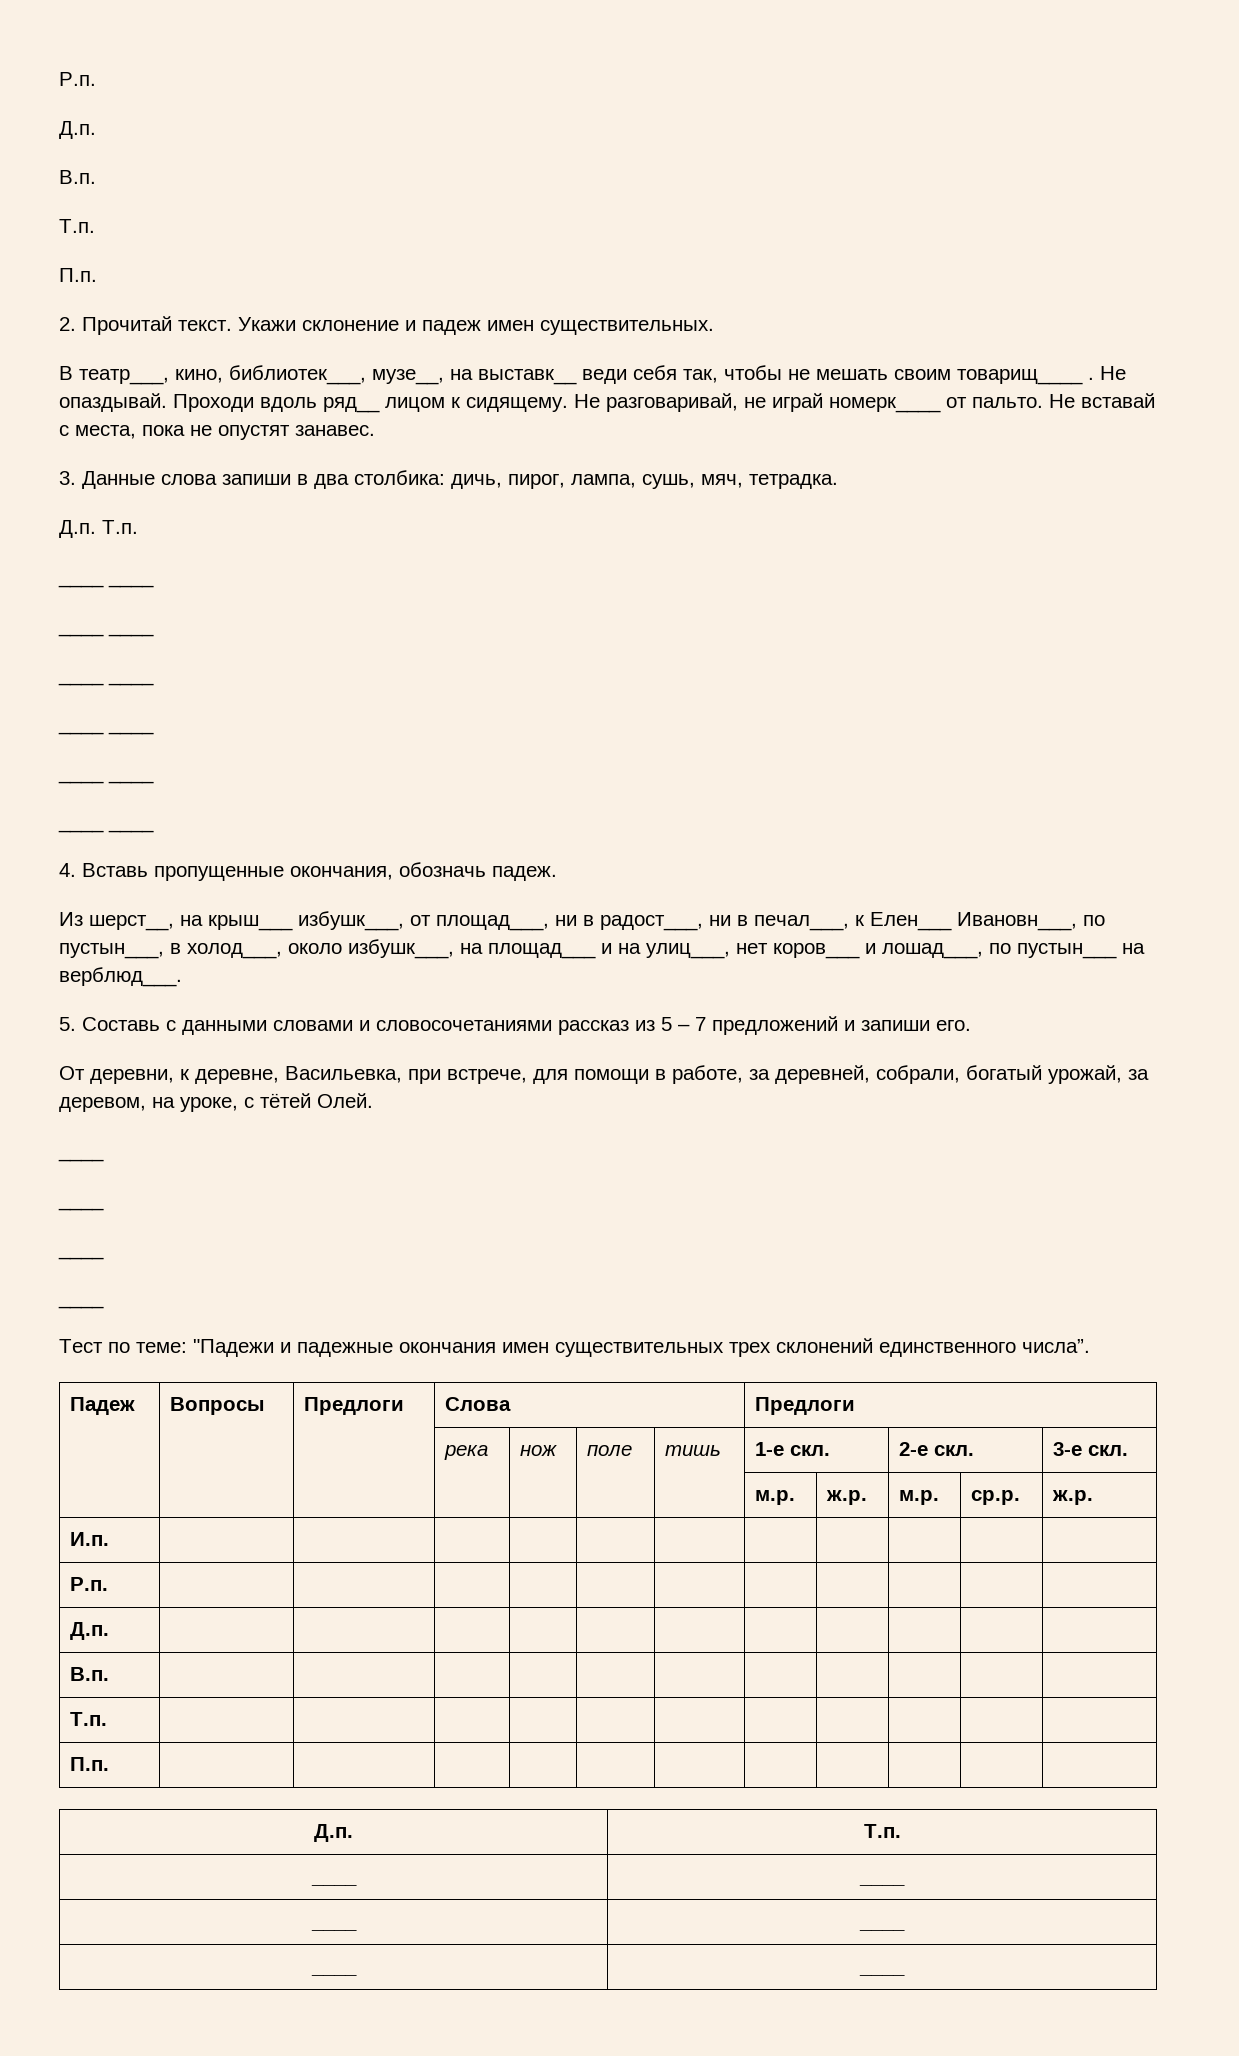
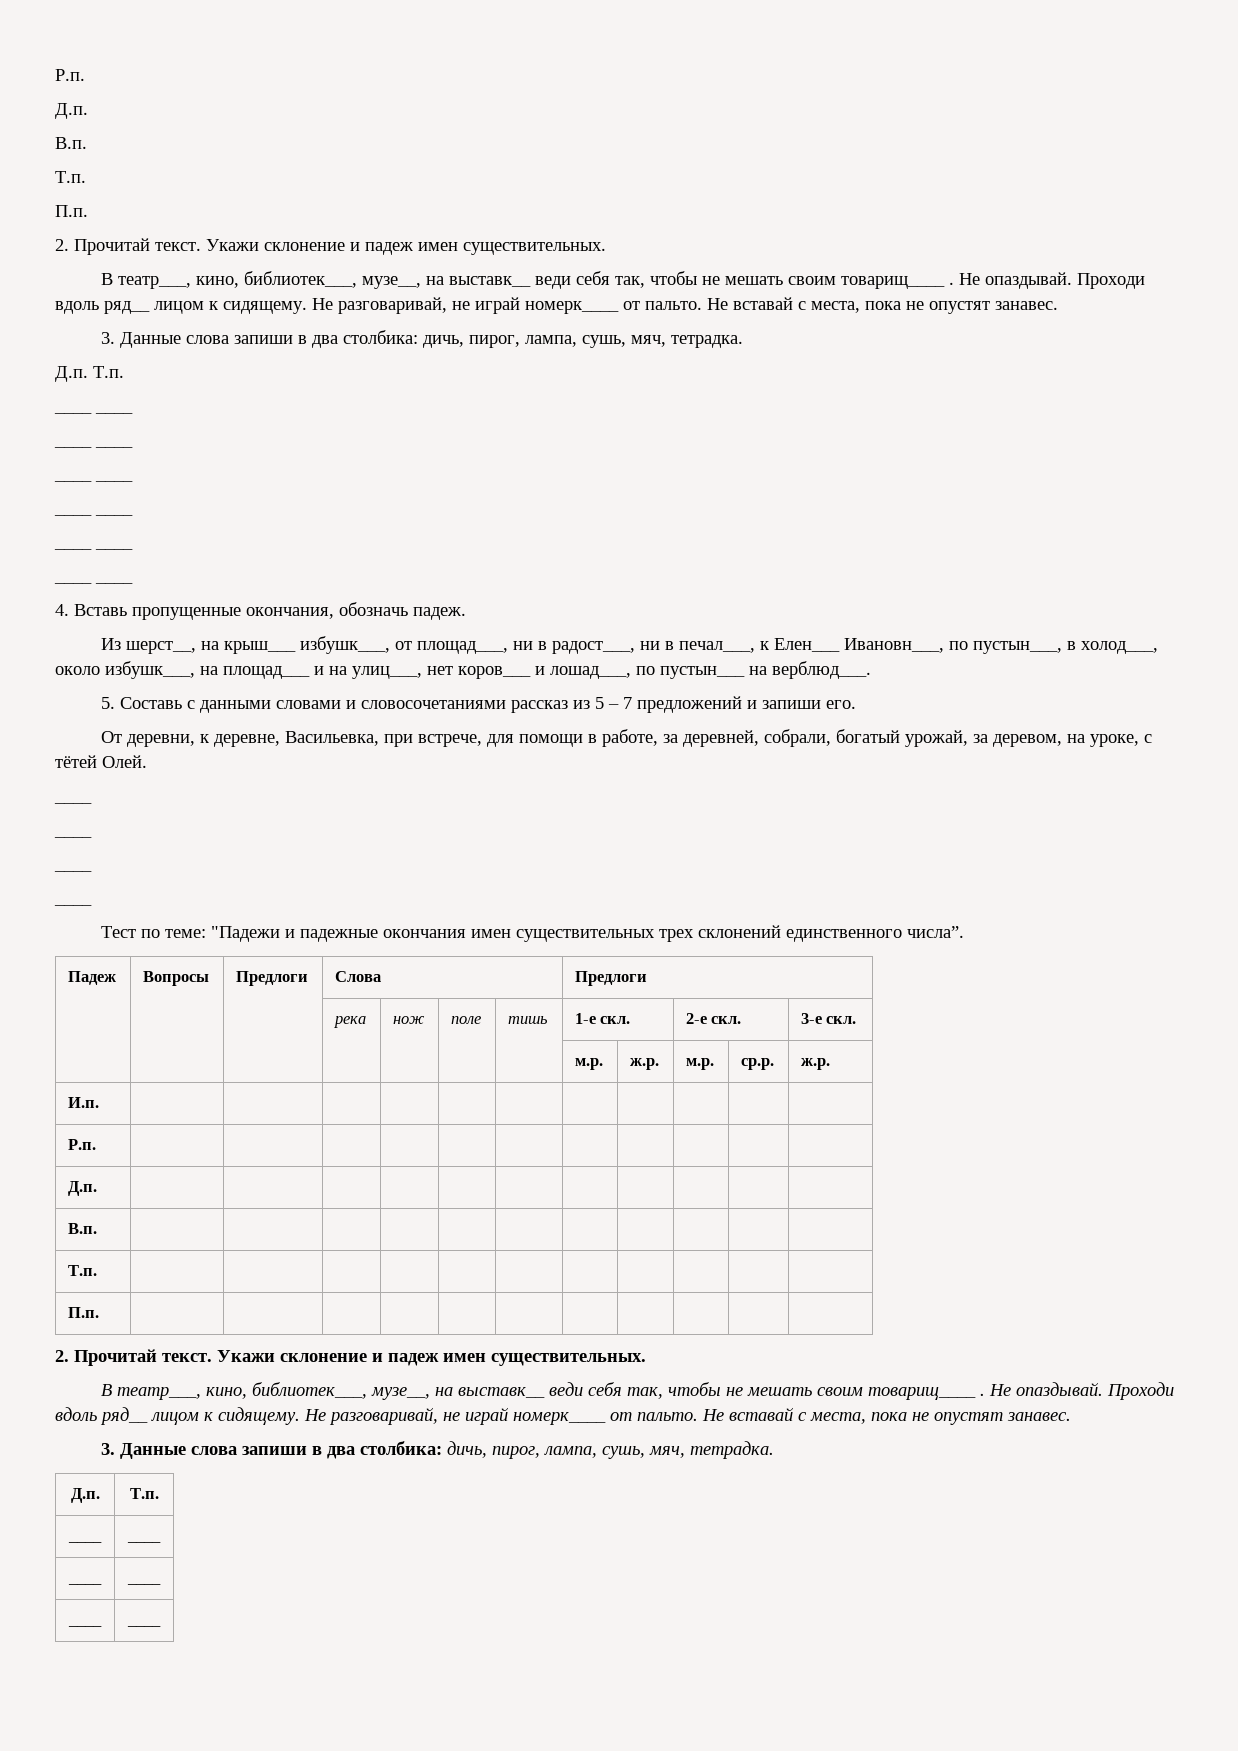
(110, 1764) none -> [55,1349,646,1366] [100,1382,1174,1400] [55,1407,1071,1425] [100,1441,774,1459] // 2. Прочитай текст. Укажи склонение и падеж имен существительных. // В театр___, кино, библиотек___, музе__, на выставк__ веди себя так, чтобы не мешать своим товарищ____ . Не опаздывай. Проходи вдоль ряд__ лицом к сидящему. Не разговаривай, не играй номерк____ от пальто. Не вставай с места, пока не опустят занавес. // 3. Данные слова запиши в два столбика: дичь, пирог, лампа, сушь, мяч, тетрадка.

